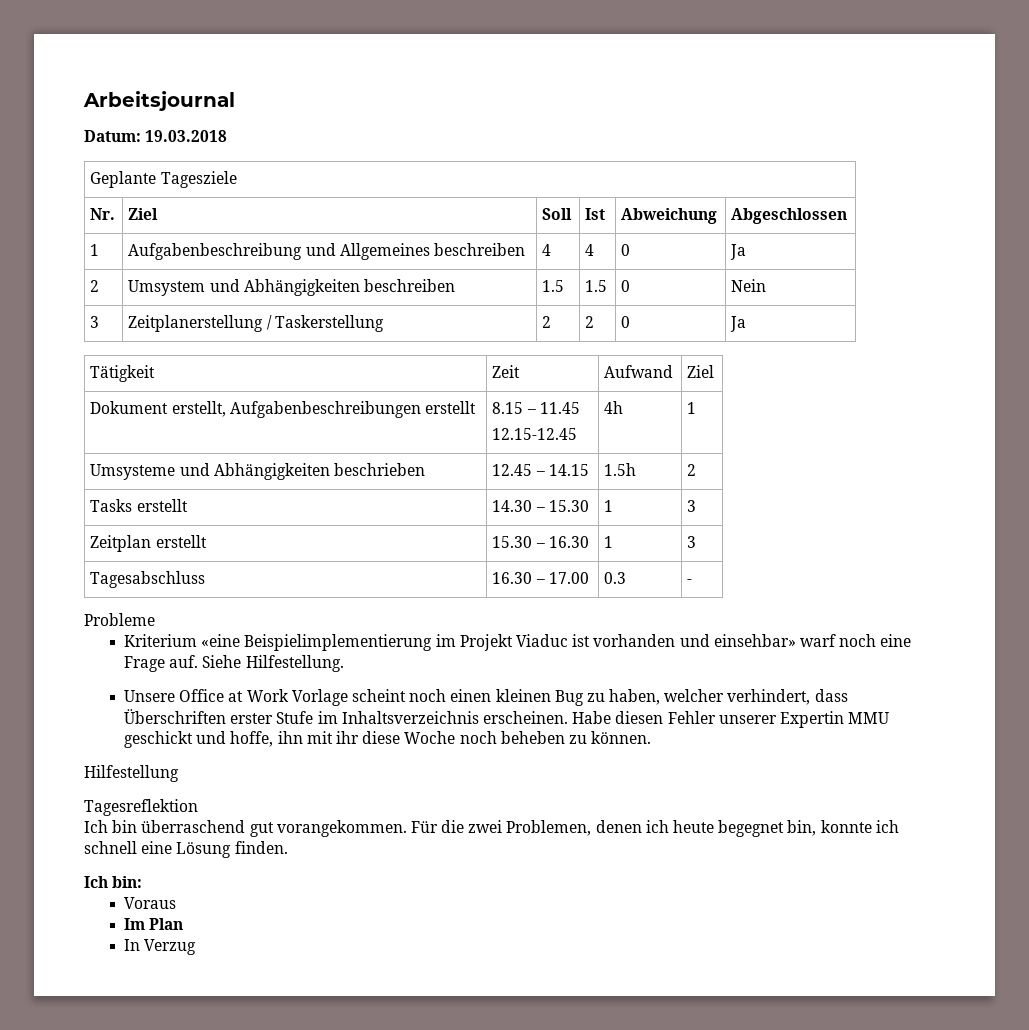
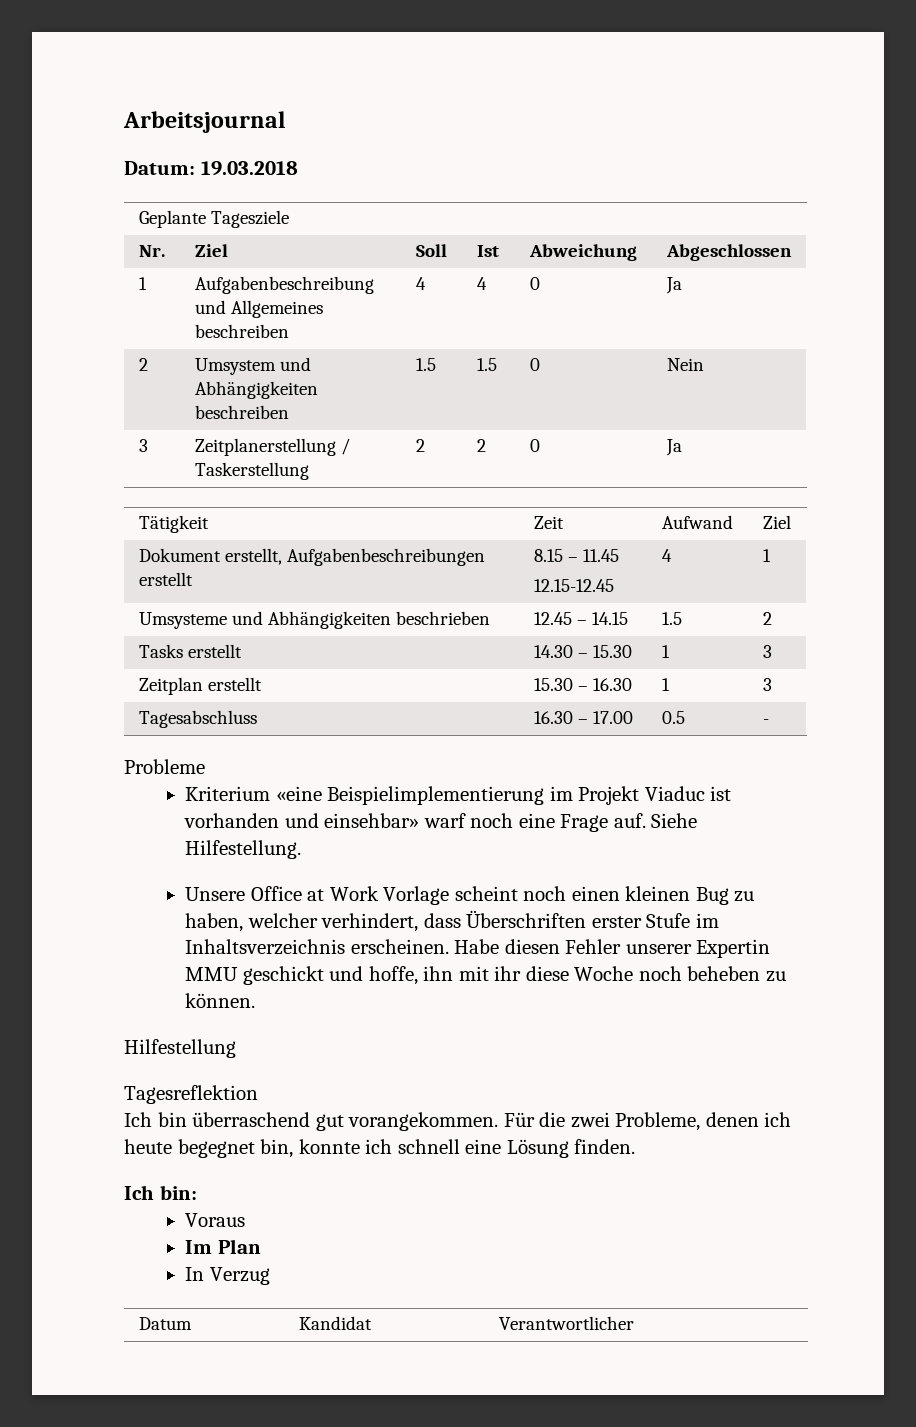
[604,401,624,414] 4h -> [661,549,672,562] 4
[604,463,637,476] 1.5h -> [661,612,682,625] 1.5
[604,572,627,584] 0.3 -> [661,711,685,724] 0.5
[506,820,592,836] Problemen, -> [615,1112,701,1131] Probleme,
(197, 947) none -> [138,1317,192,1330] [298,1316,372,1330] [498,1316,634,1330] // Datum | Kandidat | Verantwortlicher

